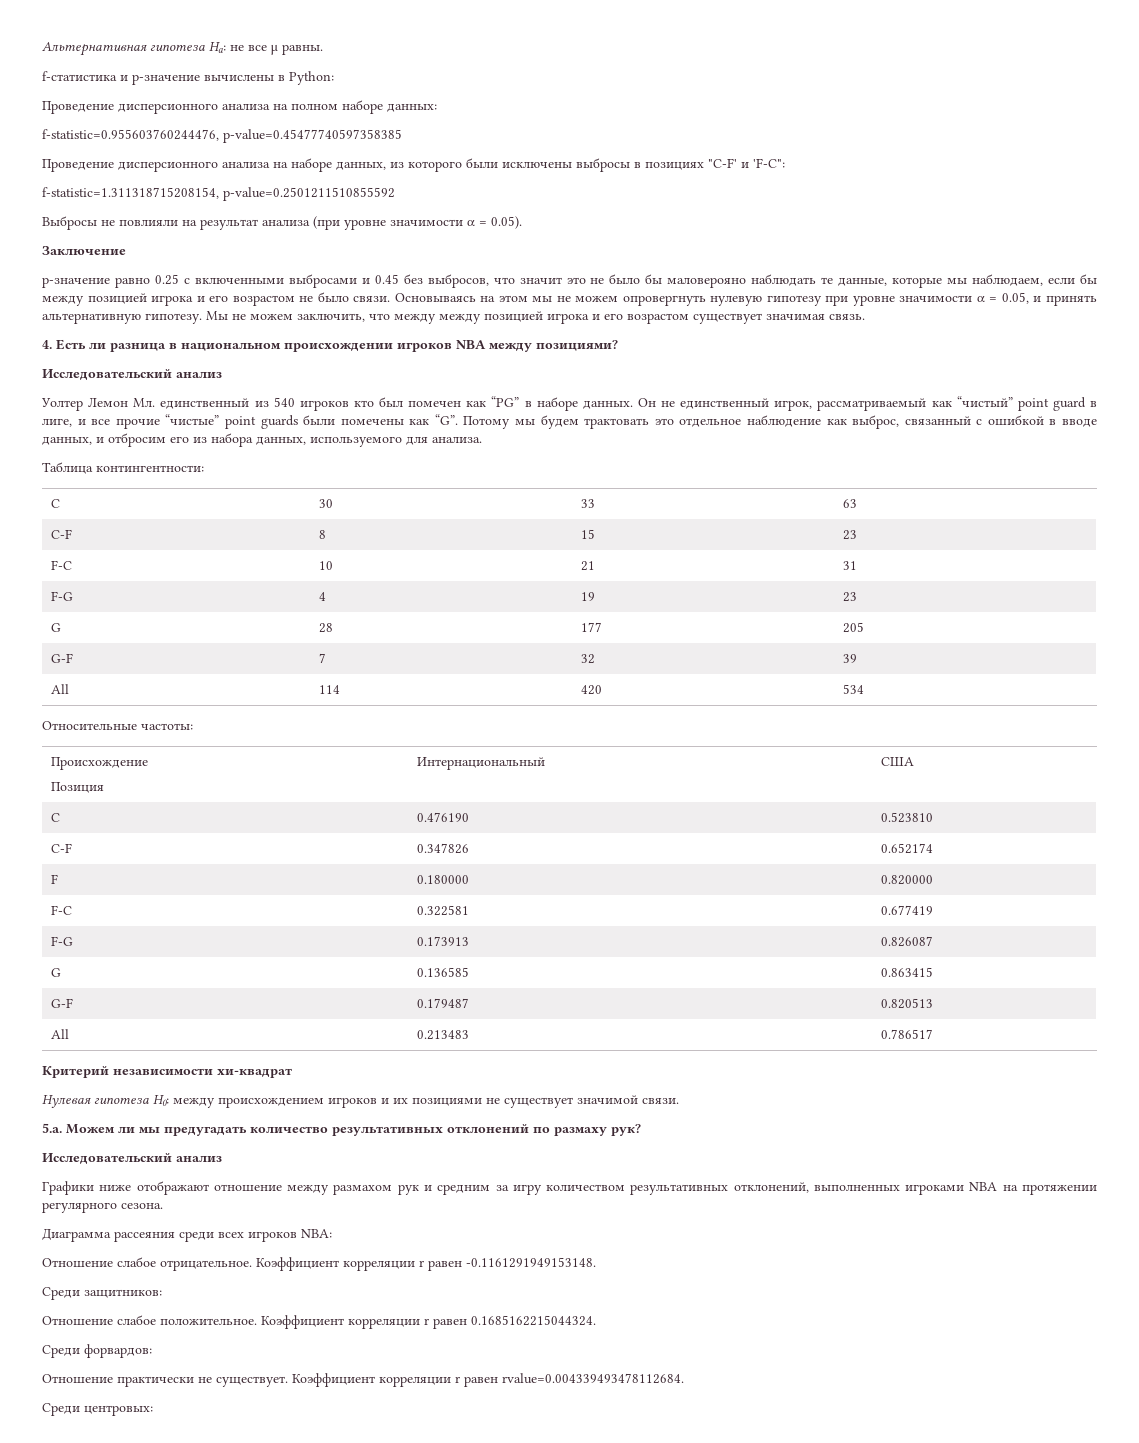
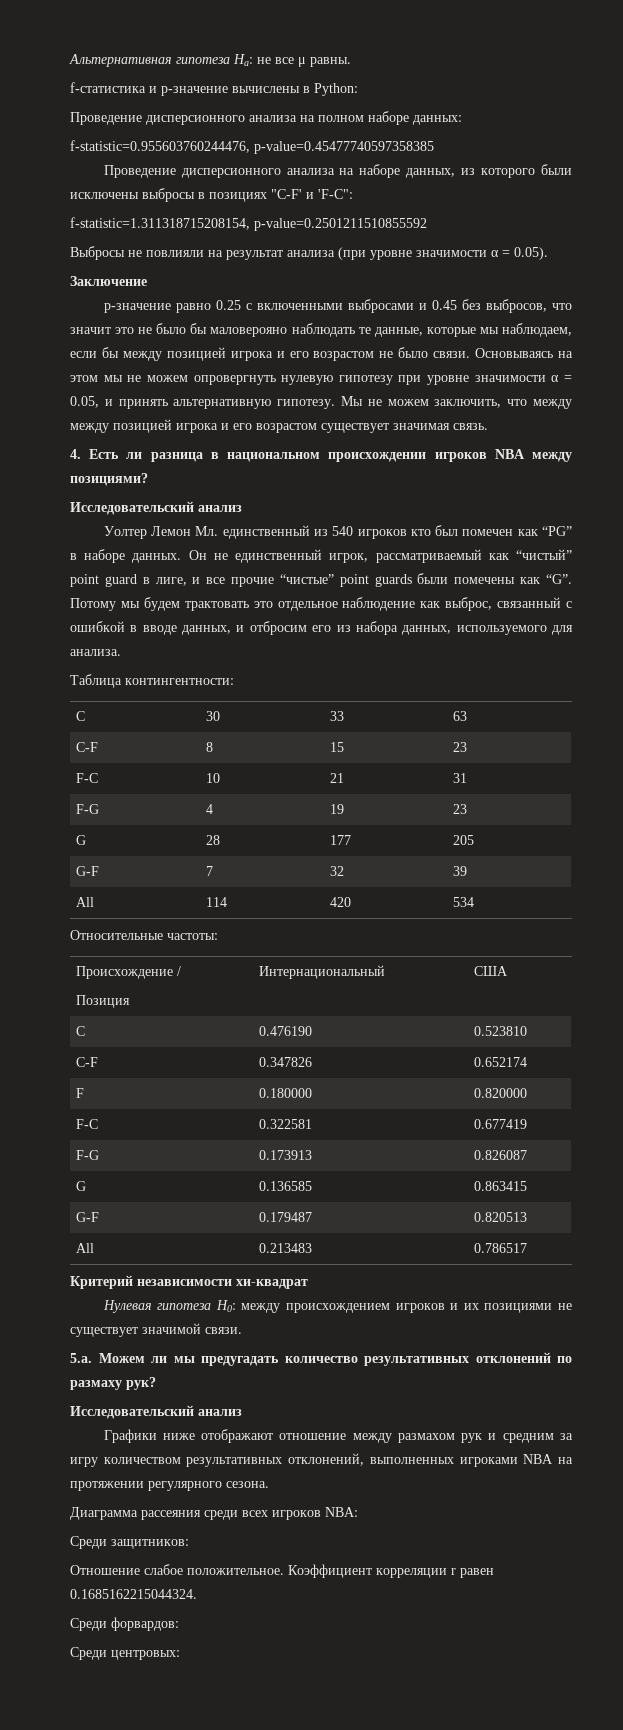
(148, 763) none -> [177,966,182,976] /
[42,1257,596,1271] // Отношение слабое отрицательное. Коэффициент корреляции r равен -0.1161291949153148. -> (358, 1512) none
[42,1373,684,1387] // Отношение практически не существует. Коэффициент корреляции r равен rvalue=0.004339493478112684. -> (179, 1624) none

